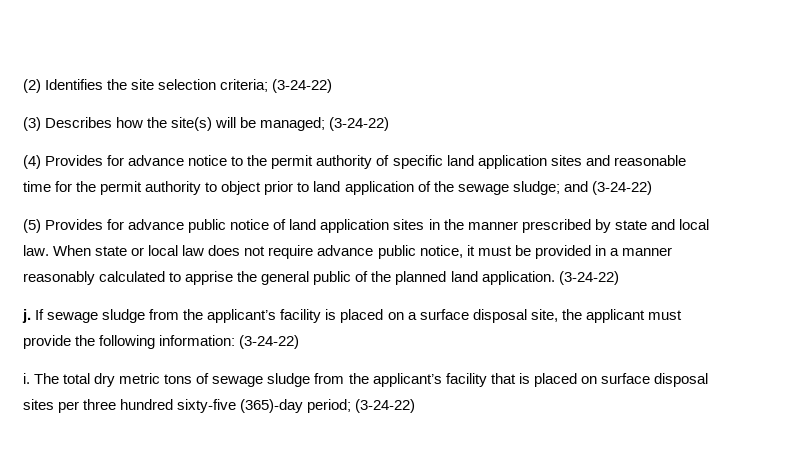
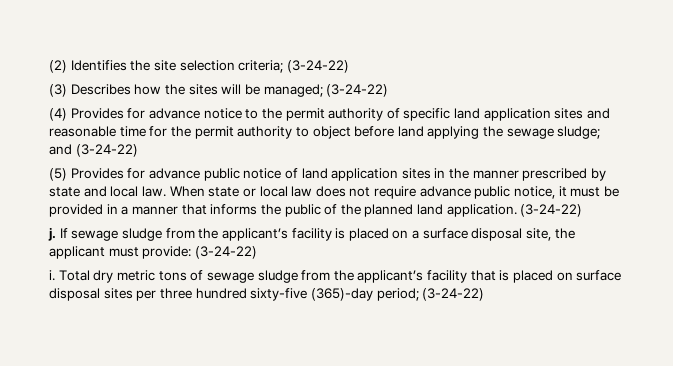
[171,117,213,131] site(s) -> [188,84,218,95] sites
[264,181,431,195] prior to land application of -> [354,126,480,139] before land applying
[23,271,310,285] reasonably calculated to apprise the general -> [181,204,281,215] that informs the
[23,335,236,349] provide the following information: -> [142,246,192,259] provide:
[34,373,91,384] The total -> [58,270,90,281] Total

